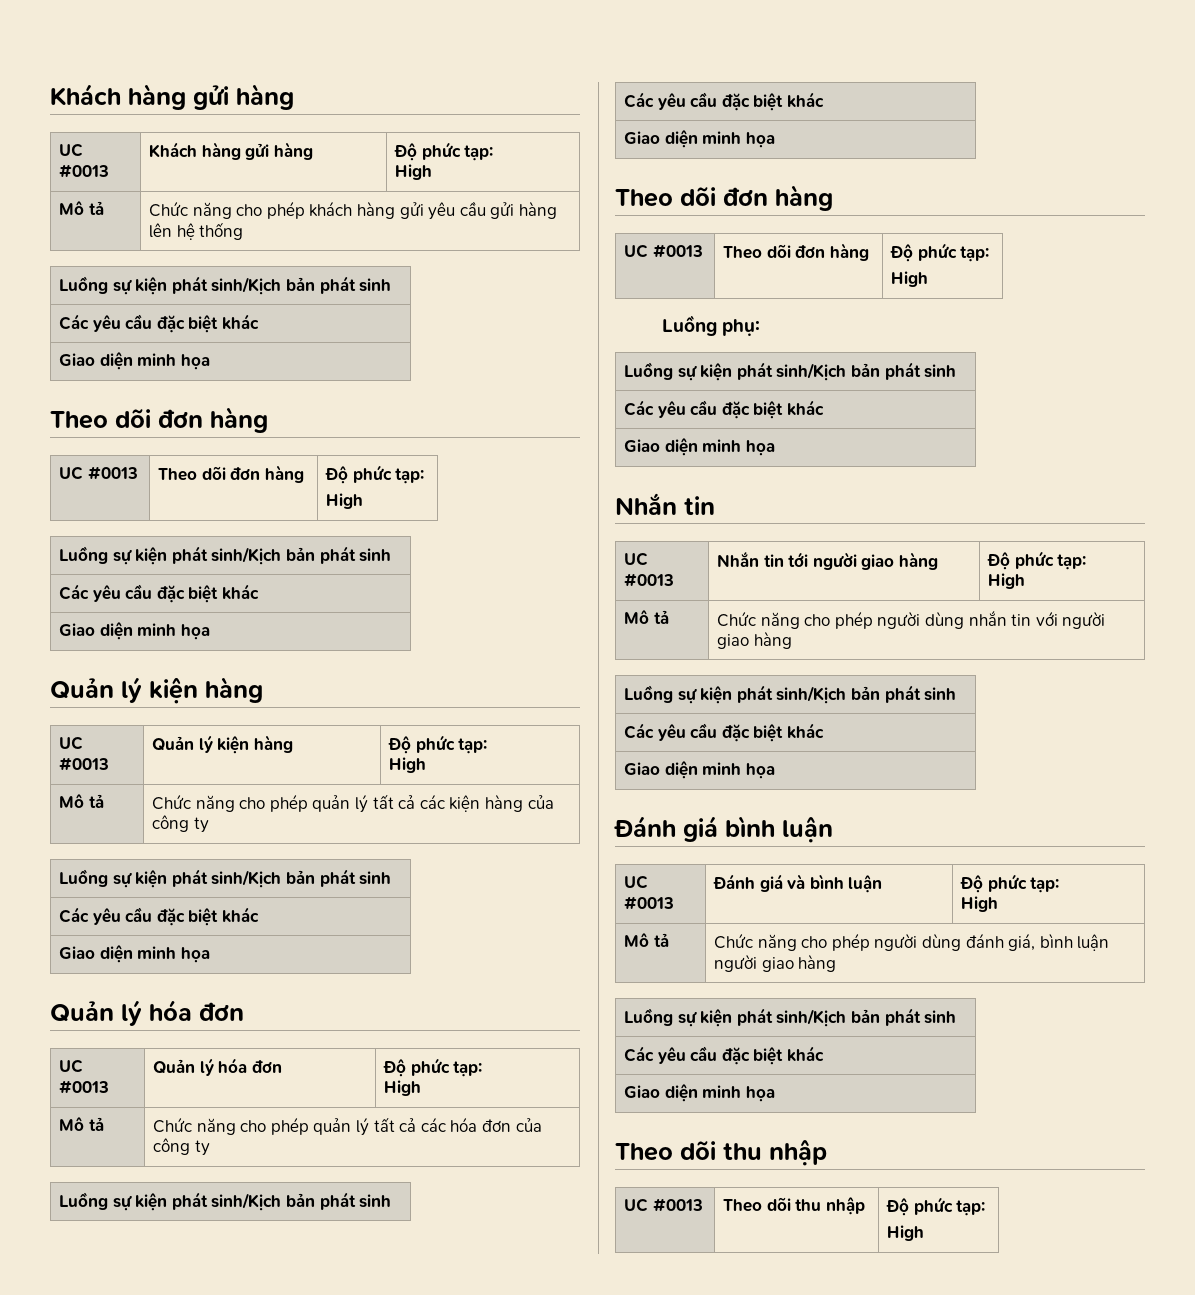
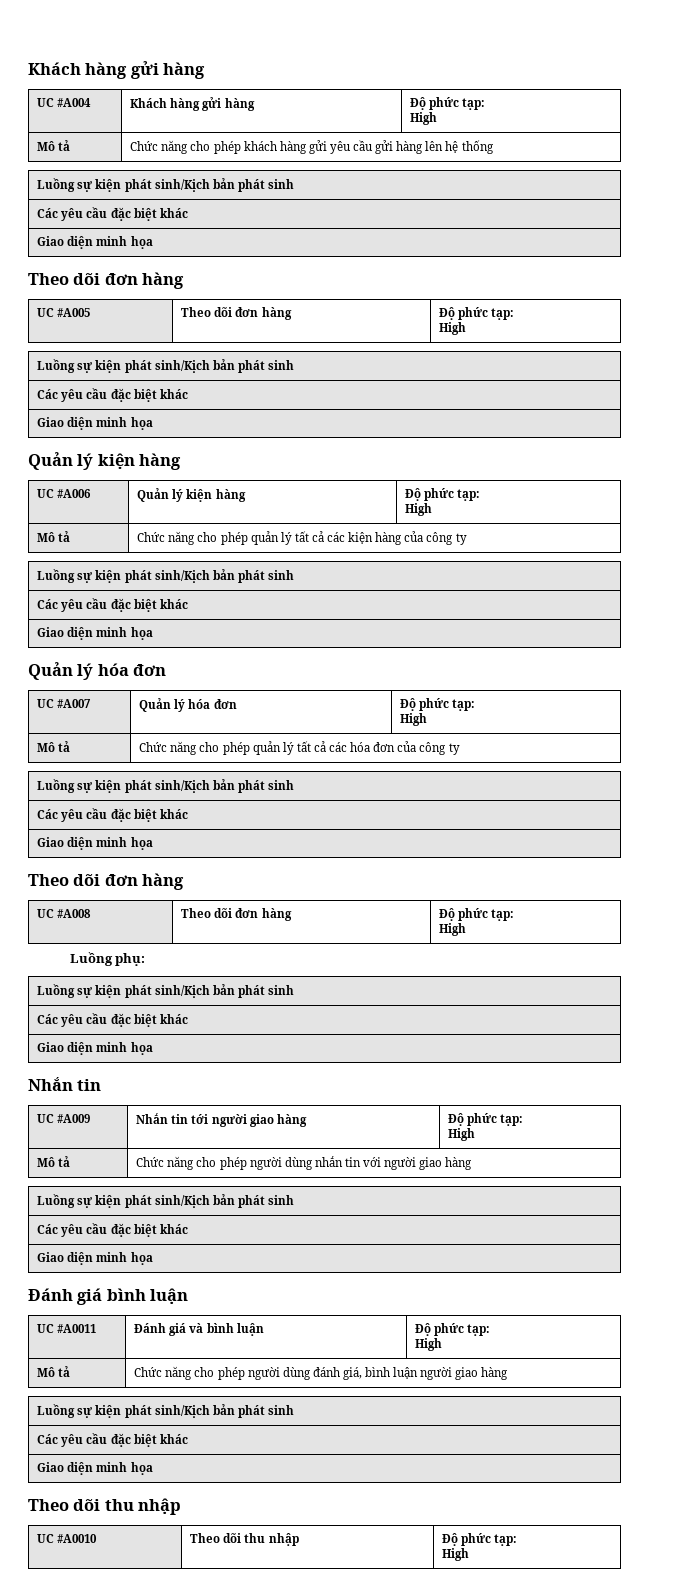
[59,164,110,178] #0013 -> [57,98,92,107] #A004
[87,466,138,480] #0013 -> [57,308,91,317] #A005
[59,757,110,771] #0013 -> [57,489,92,498] #A006
[59,1080,110,1094] #0013 -> [57,699,92,708] #A007
[652,244,703,258] #0013 -> [57,909,92,918] #A008
[624,573,675,587] #0013 -> [57,1114,91,1123] #A009
[624,896,675,910] #0013 -> [57,1324,97,1333] #A0011
[652,1198,703,1212] #0013 -> [57,1534,98,1543] #A0010

